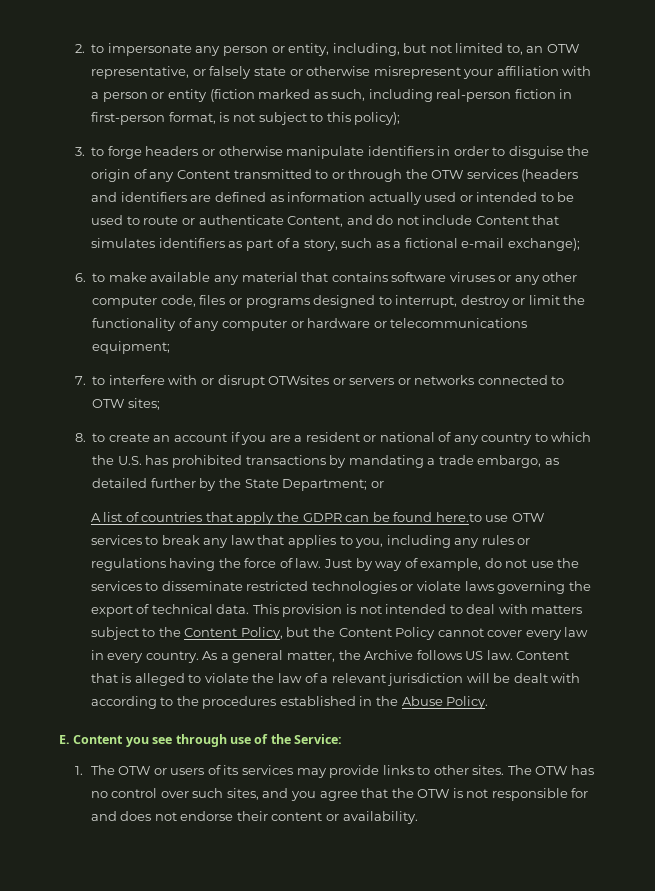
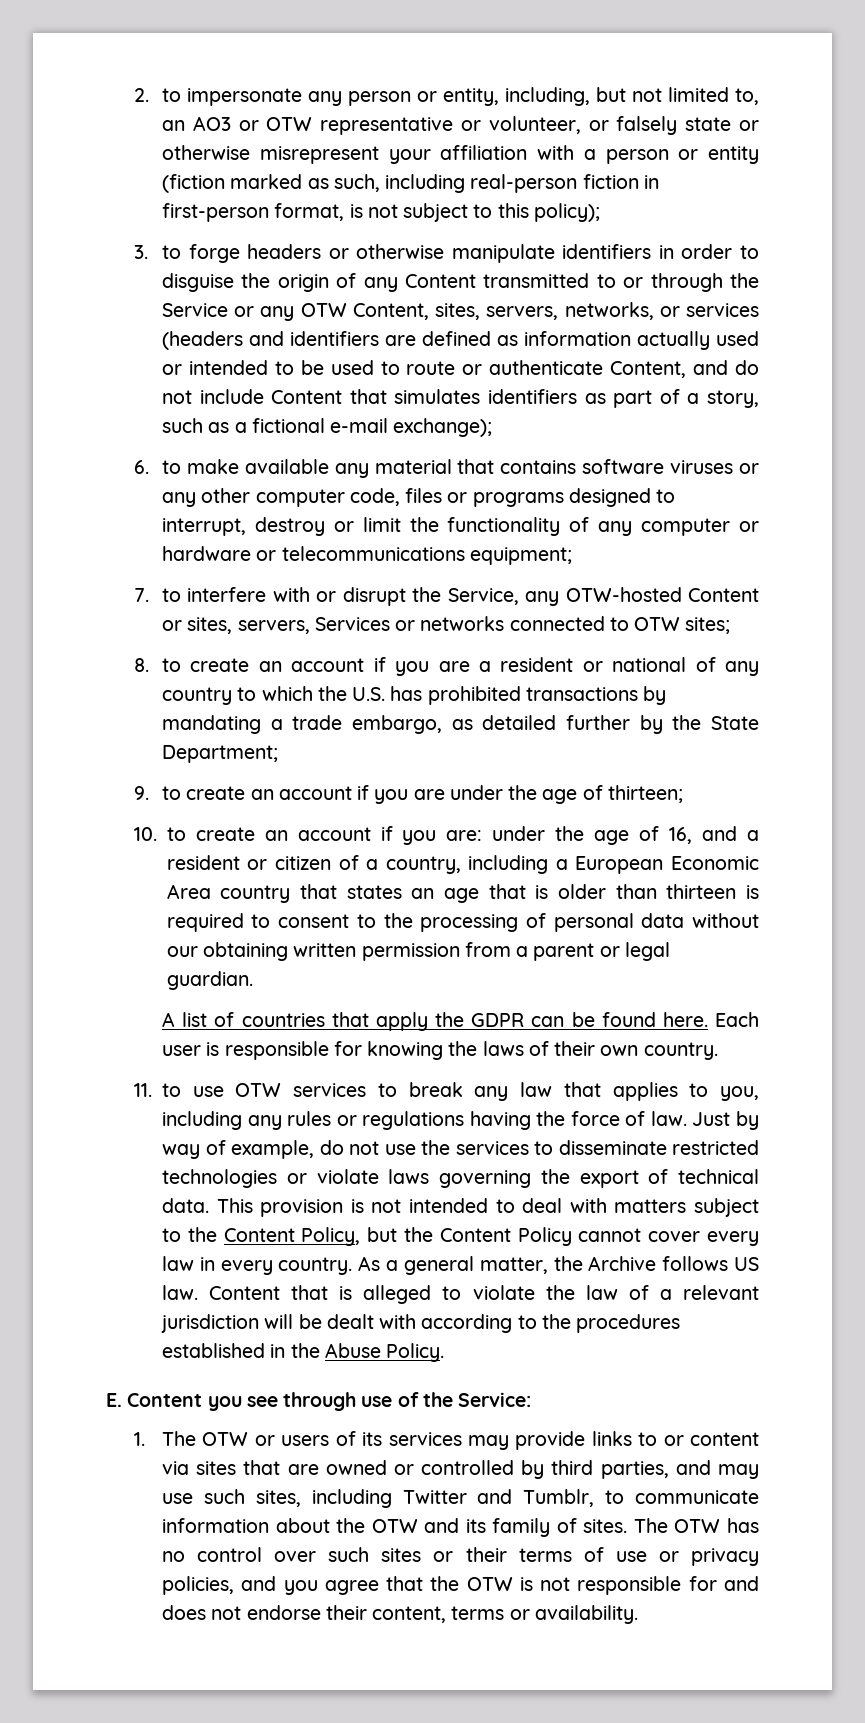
[546,44,579,53] [91,66,190,79] OTW representative, -> [192,116,581,135] AO3 or OTW representative or volunteer,
[431,170,464,179] OTW -> [162,302,680,321] Service or any OTW Content, sites, servers, networks, or
[268,375,395,385] OTWsites or servers -> [412,587,759,606] [162,617,390,634] the Service, any OTW-hosted Content or sites, servers, Services
[370,481,384,488] or -> [134,785,683,804] [134,826,759,845] [166,855,760,874] [166,884,760,903] [166,913,760,932] [166,942,670,961] [166,971,253,990] // 9. to create an account if you are under the age of thirteen; // 10. to create an account if you are: under the age of 16, and a resident or citizen of a country, including a European Economic Area country that states an age that is older than thirteen is required to consent to the processing of personal data without our obtaining written permission from a parent or legal guardian.
[435,512,482,522] here.to -> [662,1012,759,1027] [162,1041,718,1060] [134,1083,182,1097] here. Each user is responsible for knowing the laws of their own country. // 11. to
[433,765,469,775] other -> [663,1432,759,1446] [162,1460,759,1479] [162,1489,759,1508] [162,1518,577,1537] or content via sites that are owned or controlled by third parties, and may use such sites, including Twitter and Tumblr, to communicate information about the OTW and its family of
[226,788,259,800] sites, -> [381,1547,760,1566] [162,1576,235,1595] sites or their terms of use or privacy policies,
[271,812,323,821] content -> [372,1606,505,1623] content, terms

